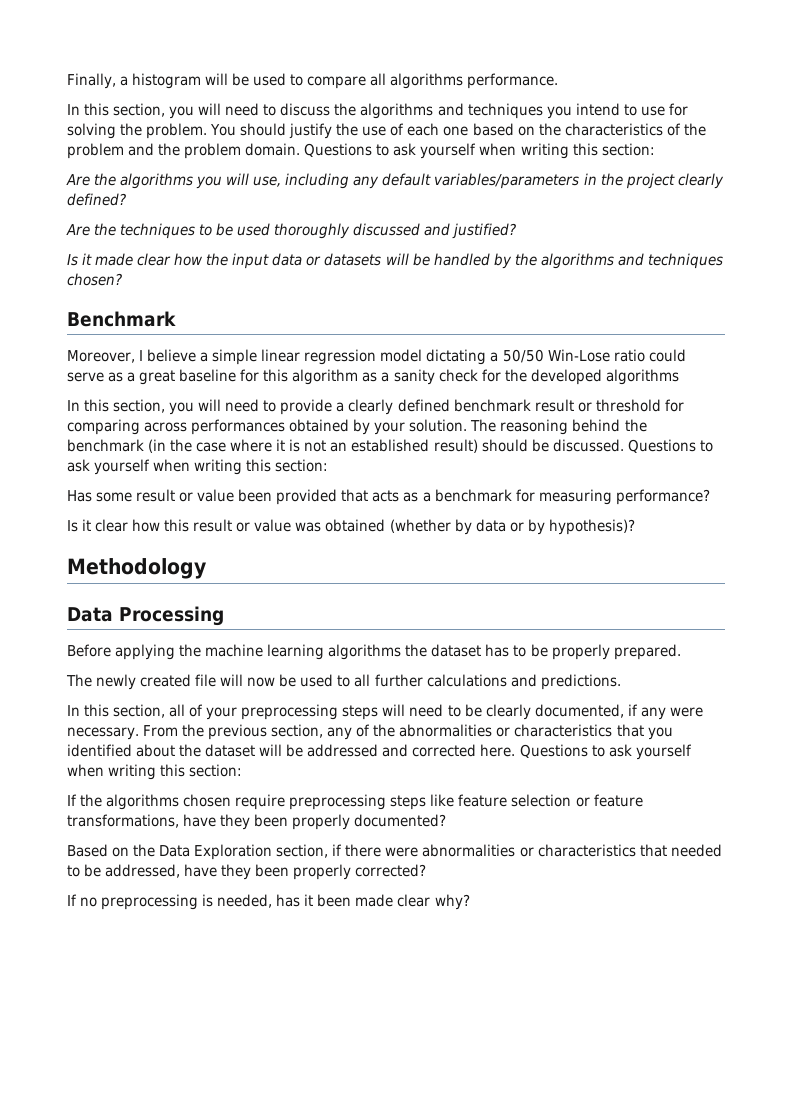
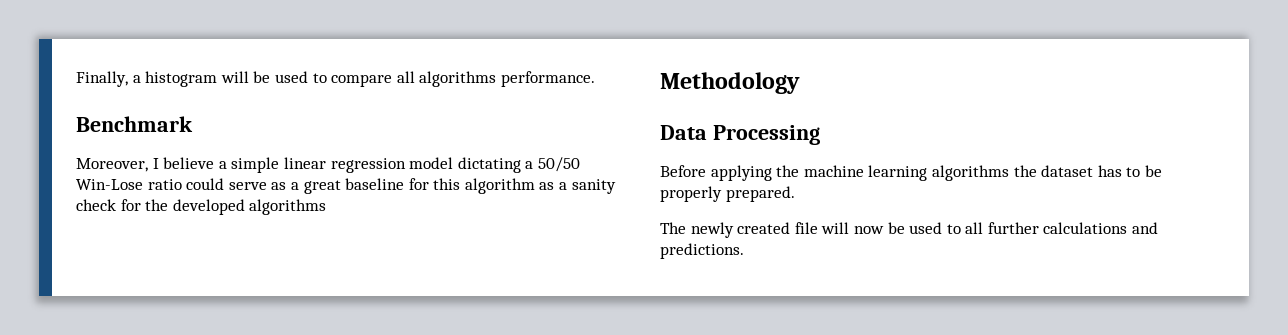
[67,103,688,119] [67,123,706,139] [67,143,655,159] [66,173,724,189] [67,193,126,206] [66,223,517,239] [67,253,723,269] [67,273,122,286] // In this section, you will need to discuss the algorithms and techniques you intend to use for solving the problem. You should justify the use of each one based on the characteristics of the problem and the problem domain. Questions to ask yourself when writing this section: // Are the algorithms you will use, including any default variables/parameters in the project clearly defined? // Are the techniques to be used thoroughly discussed and justified? // Is it made clear how the input data or datasets will be handled by the algorithms and techniques chosen? -> (595, 79) none
[67,399,684,415] [67,419,647,435] [67,439,713,453] [67,459,329,475] [67,489,710,505] [67,519,635,535] // In this section, you will need to provide a clearly defined benchmark result or threshold for comparing across performances obtained by your solution. The reasoning behind the benchmark (in the case where it is not an established result) should be discussed. Questions to ask yourself when writing this section: // Has some result or value been provided that acts as a benchmark for measuring performance? // Is it clear how this result or value was obtained (whether by data or by hypothesis)? -> (327, 207) none
[67,704,703,720] [67,724,673,740] [67,744,692,760] [67,764,243,780] [67,794,643,810] [67,814,447,830] [67,844,722,860] [67,864,427,880] [67,894,470,910] // In this section, all of your preprocessing steps will need to be clearly documented, if any were necessary. From the previous section, any of the abnormalities or characteristics that you identified about the dataset will be addressed and corrected here. Questions to ask yourself when writing this section: // If the algorithms chosen require preprocessing steps like feature selection or feature transformations, have they been properly documented? // Based on the Data Exploration section, if there were abnormalities or characteristics that needed to be addressed, have they been properly corrected? // If no preprocessing is needed, has it been made clear why? -> (744, 251) none

